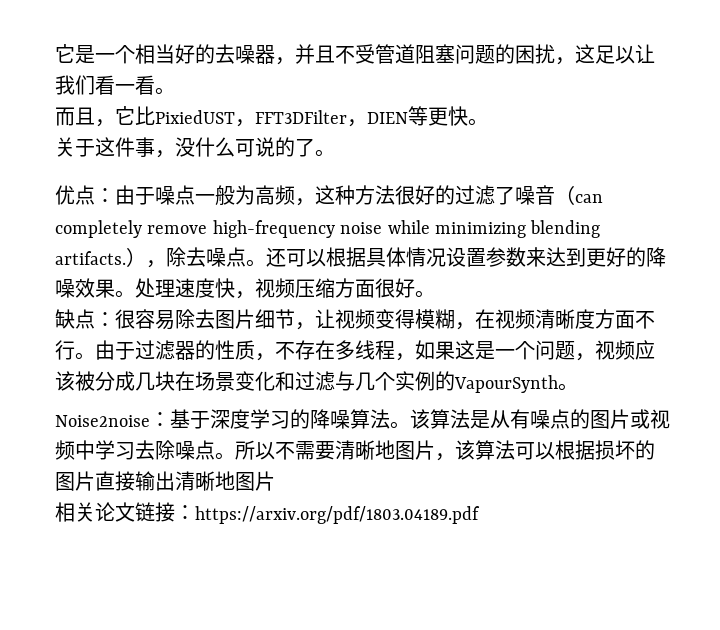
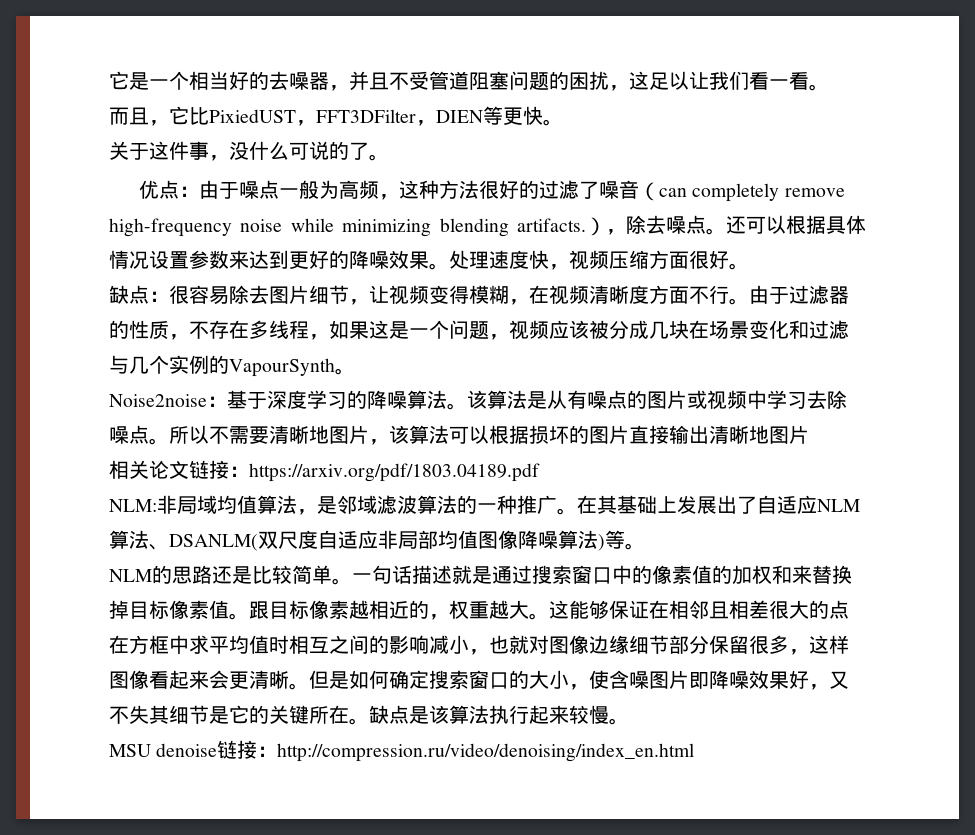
(480, 515) none -> [109,495,860,515] [109,530,645,551] [109,565,852,585] [109,600,849,620] [109,635,849,655] [109,670,849,690] [109,705,629,725] [109,740,695,762] // NLM:非局域均值算法，是邻域滤波算法的一种推广。在其基础上发展出了自适应NLM算法、DSANLM(双尺度自适应非局部均值图像降噪算法)等。 // NLM的思路还是比较简单。一句话描述就是通过搜索窗口中的像素值的加权和来替换掉目标像素值。跟目标像素越相近的，权重越大。这能够保证在相邻且相差很大的点在方框中求平均值时相互之间的影响减小，也就对图像边缘细节部分保留很多，这样图像看起来会更清晰。但是如何确定搜索窗口的大小，使含噪图片即降噪效果好，又不失其细节是它的关键所在。缺点是该算法执行起来较慢。 // MSU denoise链接：http://compression.ru/video/denoising/index_en.html

